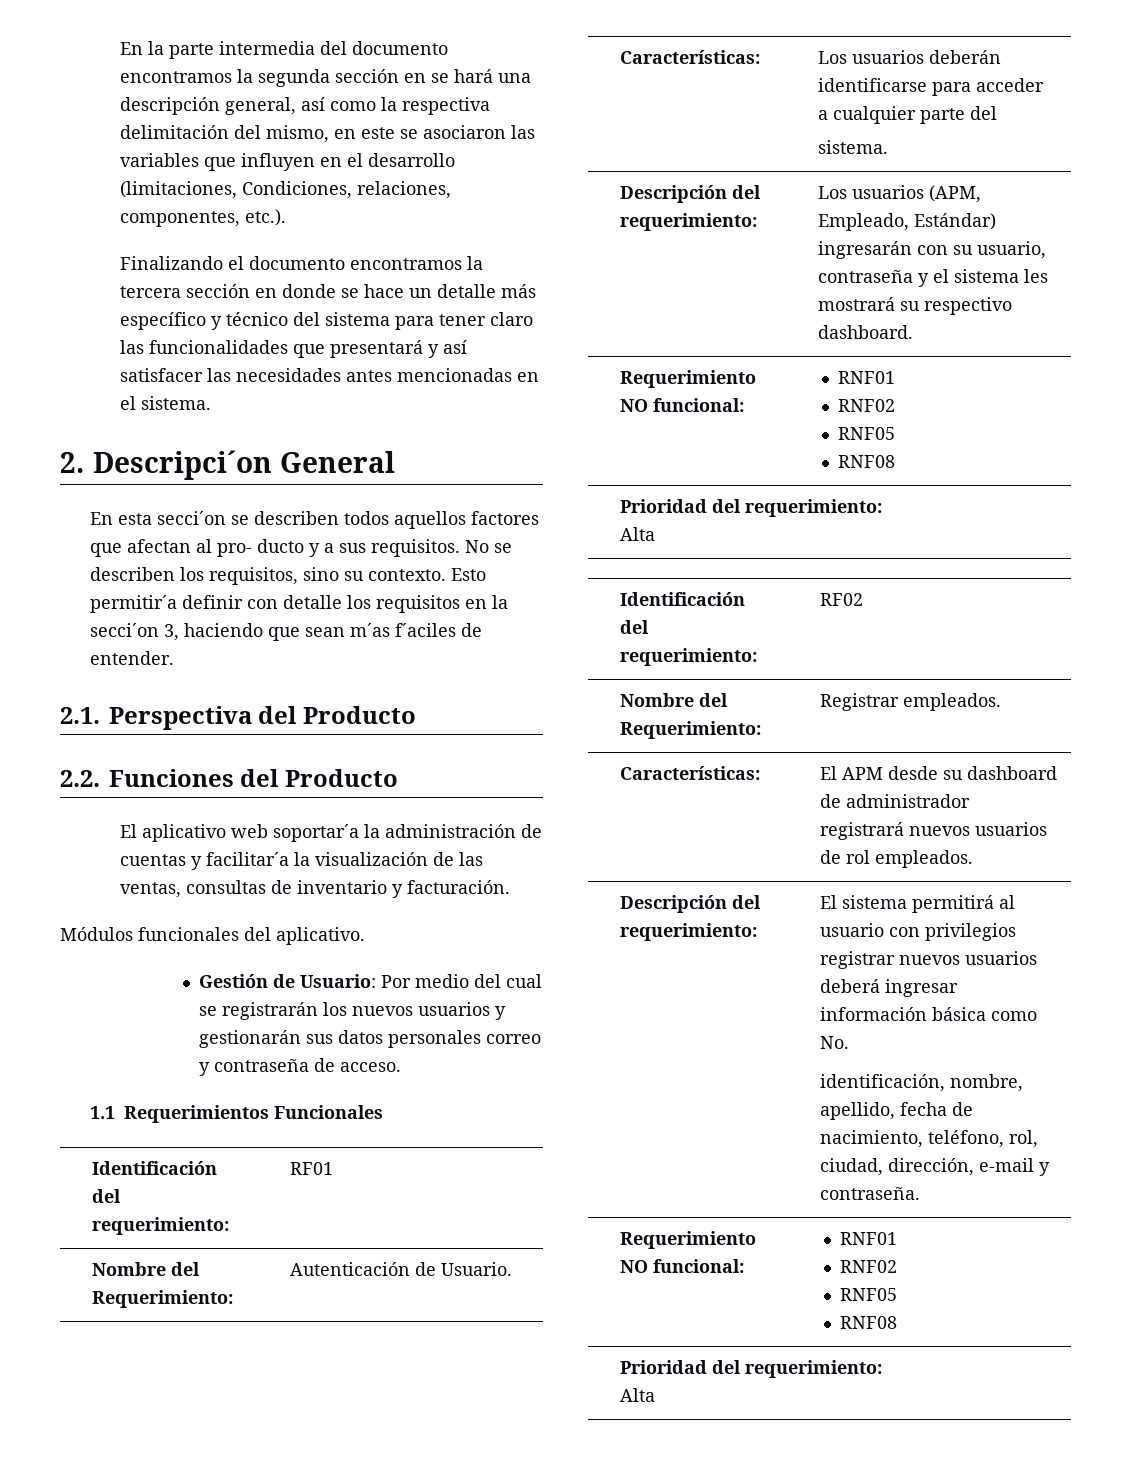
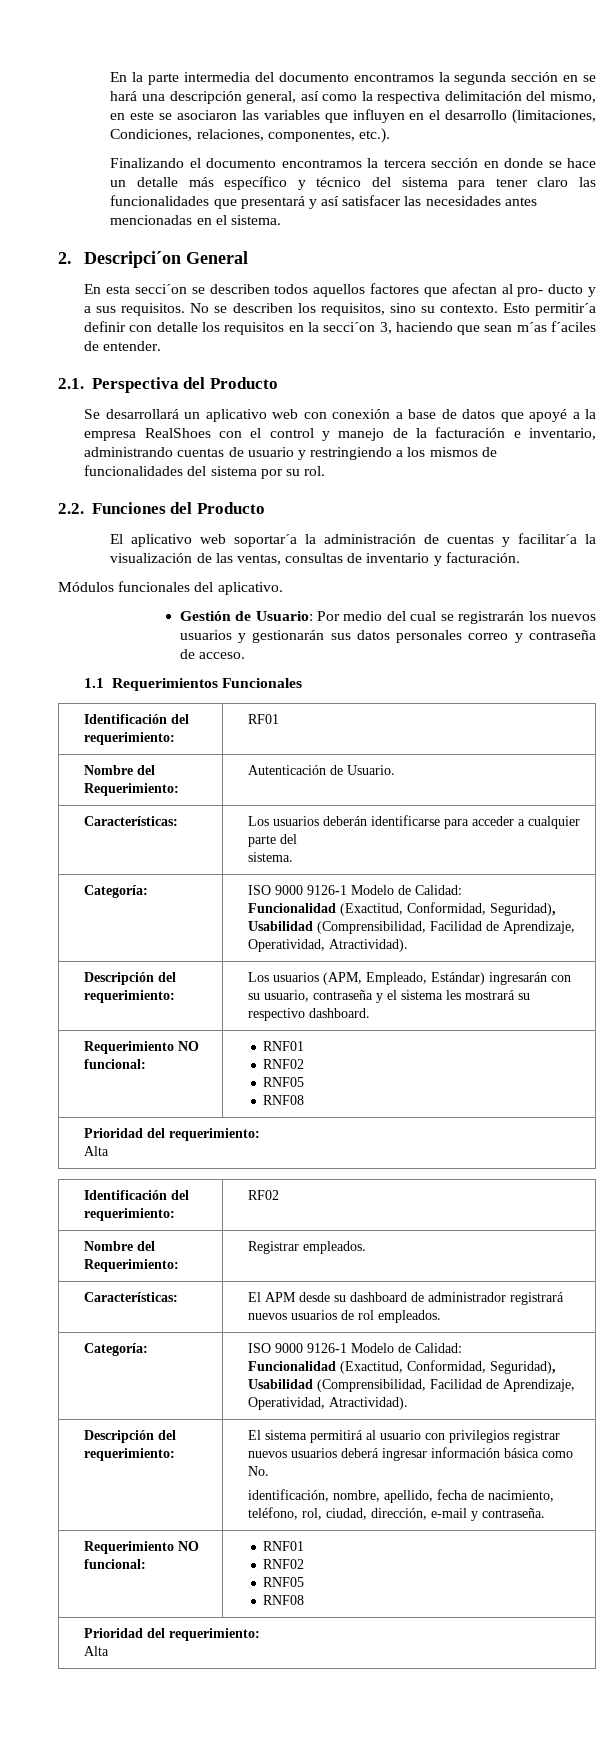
(416, 715) none -> [84,409,596,422] [84,427,596,441] [84,447,497,460] [84,465,326,479] // Se desarrollará un aplicativo web con conexión a base de datos que apoyé a la empresa RealShoes con el control y manejo de la facturación e inventario, administrando cuentas de usuario y restringiendo a los mismos de funcionalidades del sistema por su rol.
(888, 147) none -> [83,885,148,898] [247,885,462,895] [247,902,556,916] [247,921,575,934] [247,939,408,952] // Categoría: | ISO 9000 9126-1 Modelo de Calidad: // Funcionalidad (Exactitud, Conformidad, Seguridad), Usabilidad (Comprensibilidad, Facilidad de Aprendizaje, Operatividad, Atractividad).
(973, 859) none -> [83,1343,148,1356] [247,1343,462,1353] [247,1360,556,1374] [247,1379,575,1392] [247,1397,408,1410] // Categoría: | ISO 9000 9126-1 Modelo de Calidad: // Funcionalidad (Exactitud, Conformidad, Seguridad), Usabilidad (Comprensibilidad, Facilidad de Aprendizaje, Operatividad, Atractividad).

